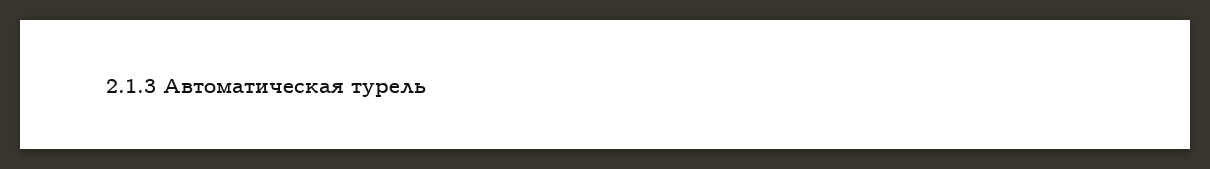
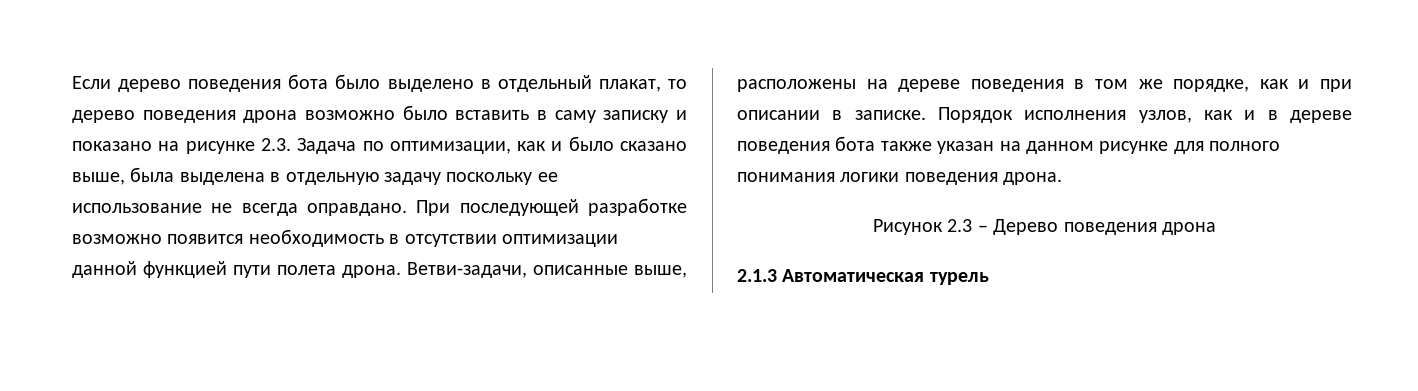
(106, 86) none -> [72,74,687,92] [72,105,687,123] [72,136,687,154] [72,167,558,185] [72,198,687,216] [72,229,618,247] [72,261,687,278] [737,79,1352,92] [737,107,1352,123] [737,136,1281,154] [737,172,1063,185] [873,219,1216,235] Если дерево поведения бота было выделено в отдельный плакат, то дерево поведения дрона возможно было вставить в саму записку и показано на рисунке 2.3. Задача по оптимизации, как и было сказано выше, была выделена в отдельную задачу поскольку ее использование не всегда оправдано. При последующей разработке возможно появится необходимость в отсутствии оптимизации данной функцией пути полета дрона. Ветви-задачи, описанные выше, расположены на дереве поведения в том же порядке, как и при описании в записке. Порядок исполнения узлов, как и в дереве поведения бота также указан на данном рисунке для полного понимания логики поведения дрона. // Рисунок 2.3 – Дерево поведения дрона //

